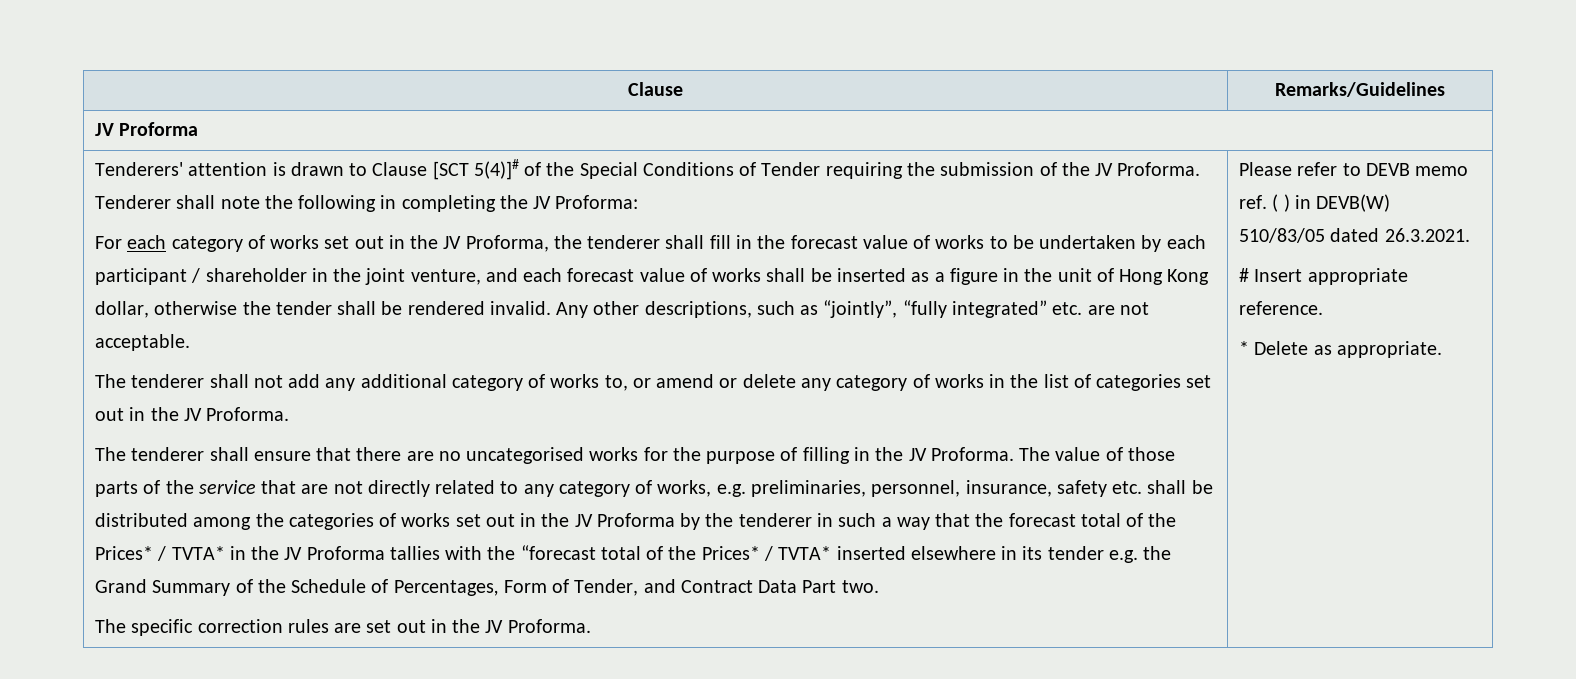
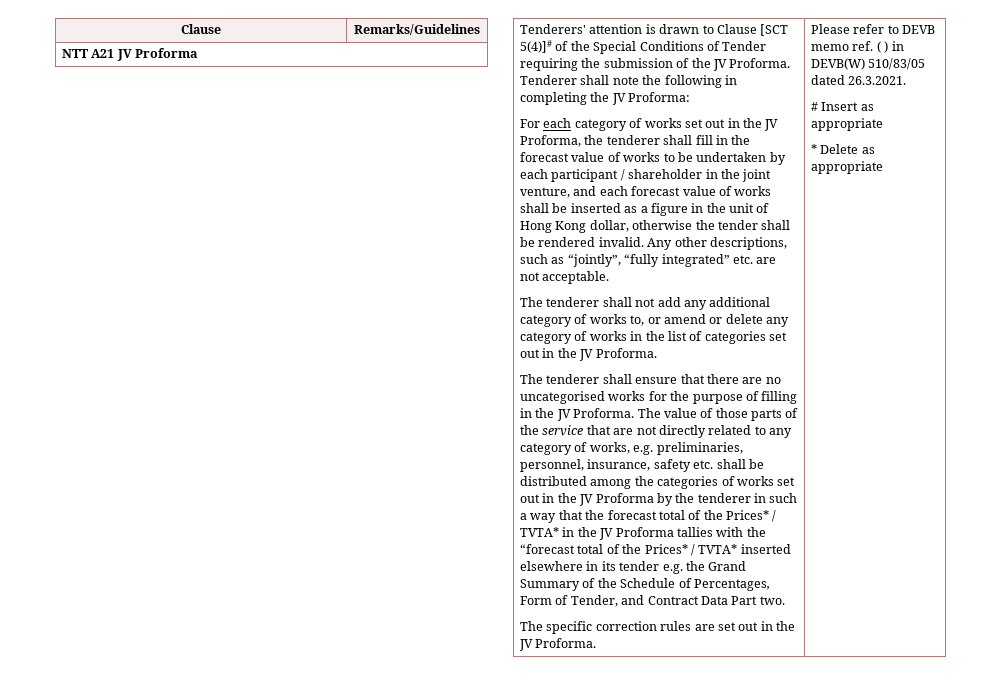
(1445, 89) none -> [62,49,115,58] NTT A21
[1307,268,1408,285] [1239,301,1324,315] appropriate reference. -> [860,104,874,111] [811,118,884,131] as appropriate
[1336,341,1442,358] appropriate. -> [811,161,884,174] appropriate

